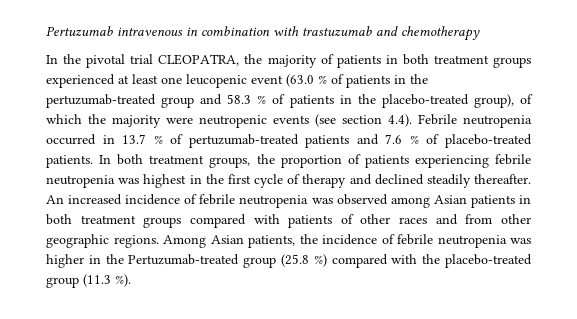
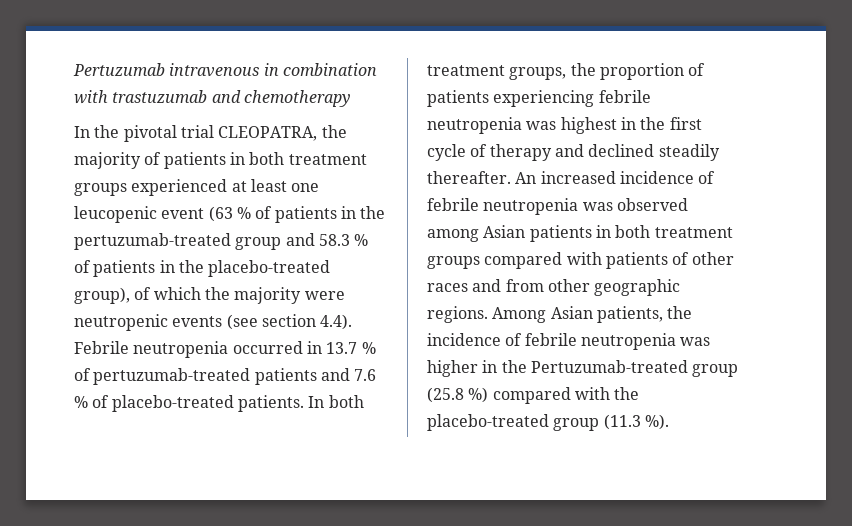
[286,74,314,87] (63.0 -> [208,206,233,222] (63

